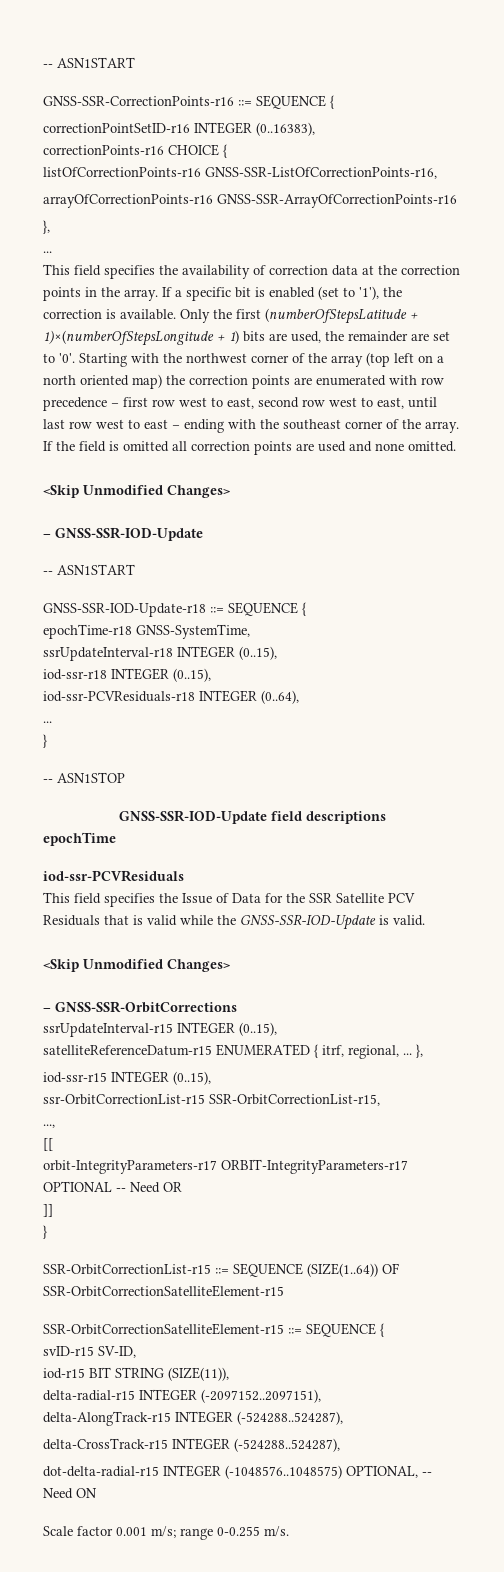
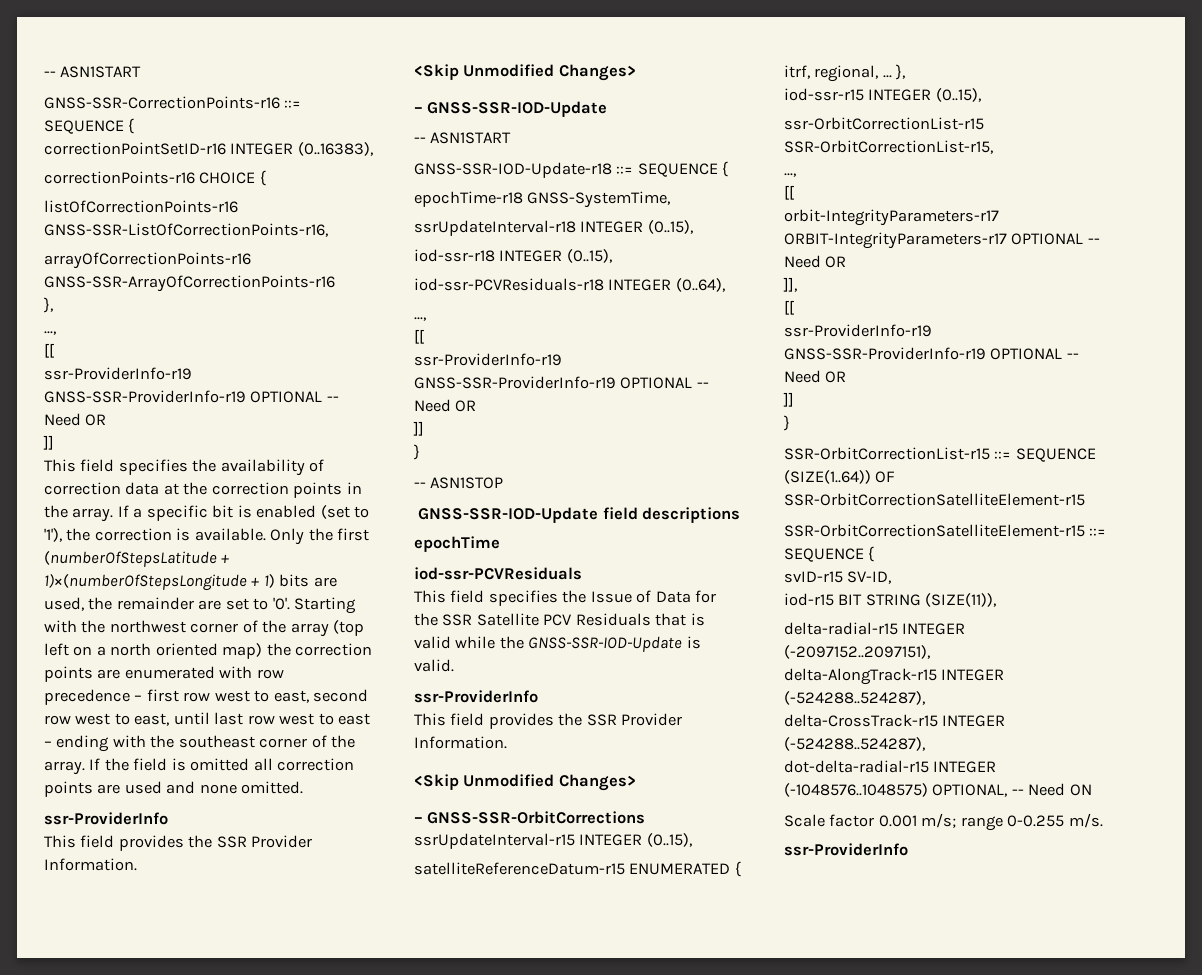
[43,251,52,253] ... -> [44,331,56,335] [44,343,54,358] [44,367,192,380] [44,390,339,403] [44,413,107,426] [43,435,54,450] ..., // [[ // ssr-ProviderInfo-r19 GNSS-SSR-ProviderInfo-r19 OPTIONAL -- Need OR // ]]
(456, 446) none -> [44,812,168,825] [44,835,313,851] [44,858,137,871] // ssr-ProviderInfo // This field provides the SSR Provider Information.
[43,721,52,723] ... -> [414,317,426,321] [414,329,424,344] [414,353,562,366] [414,376,709,389] [414,399,477,412] [413,421,424,436] ..., // [[ // ssr-ProviderInfo-r19 GNSS-SSR-ProviderInfo-r19 OPTIONAL -- Need OR // ]]
(425, 920) none -> [414,690,538,703] [414,713,683,729] [414,736,507,749] // ssr-ProviderInfo // This field provides the SSR Provider Information.
(182, 1187) none -> [783,277,797,292] [784,300,794,315] [784,324,932,337] [784,347,1079,360] [784,370,847,383] // ]], // [[ // ssr-ProviderInfo-r19 GNSS-SSR-ProviderInfo-r19 OPTIONAL -- Need OR
(289, 1531) none -> [784,843,908,856] // ssr-ProviderInfo

